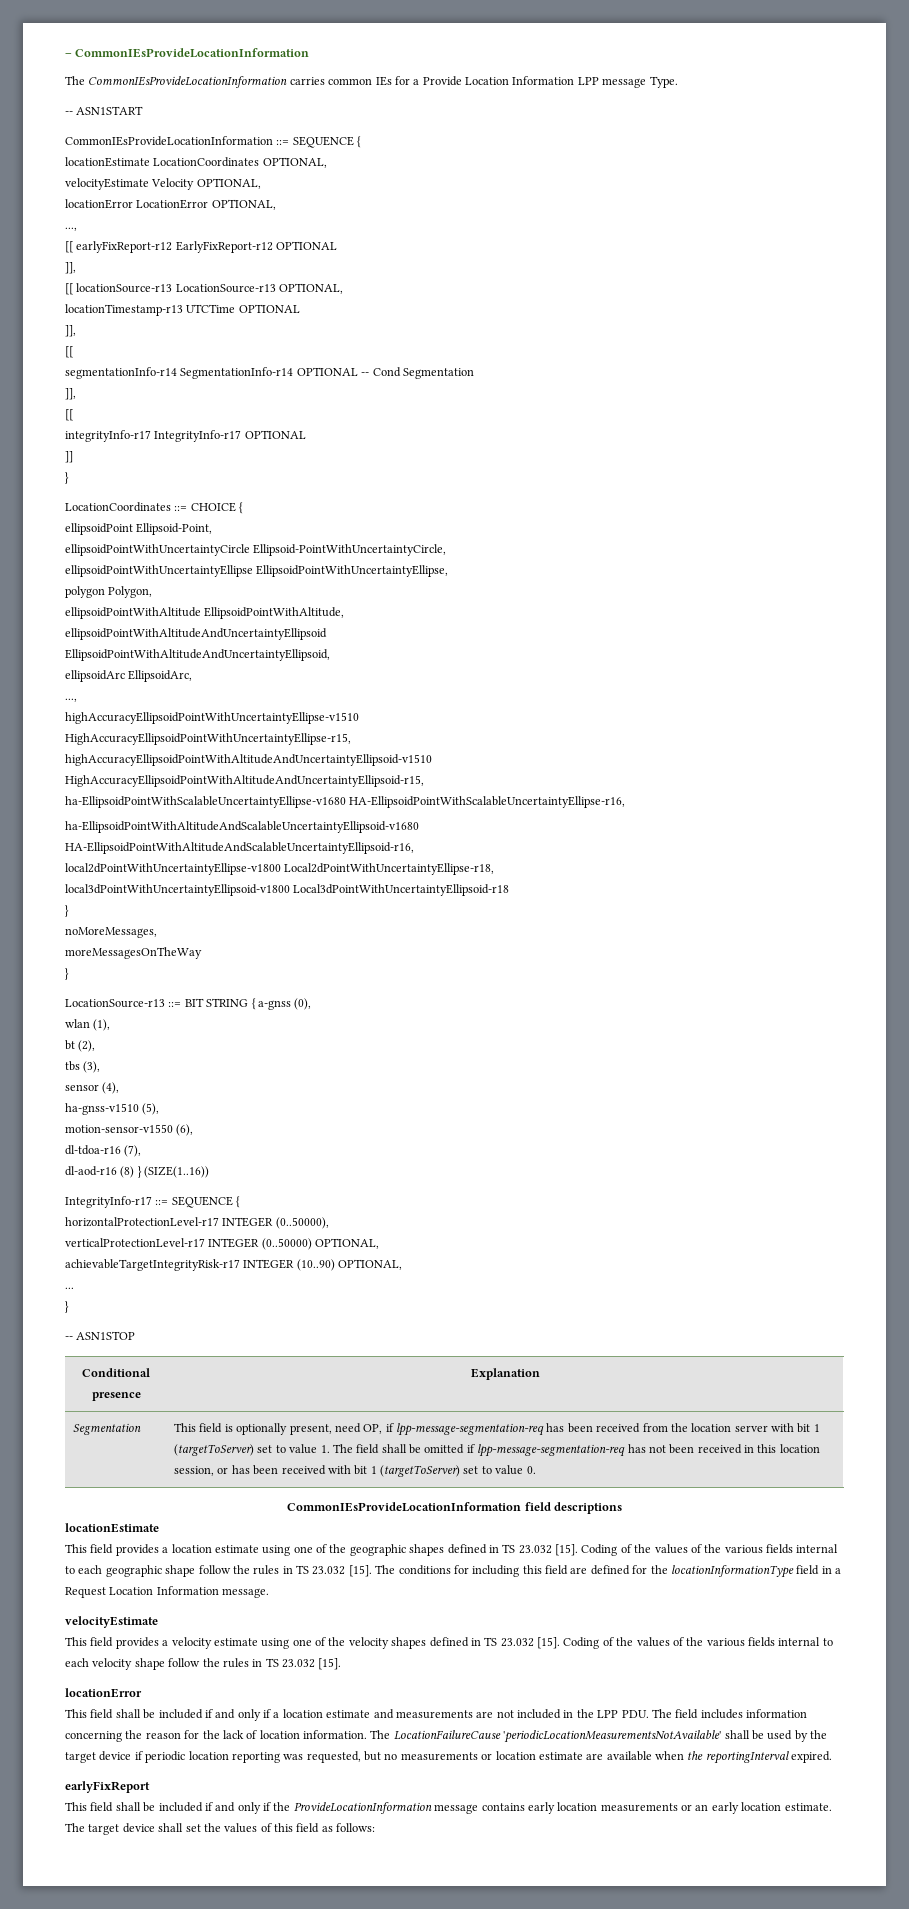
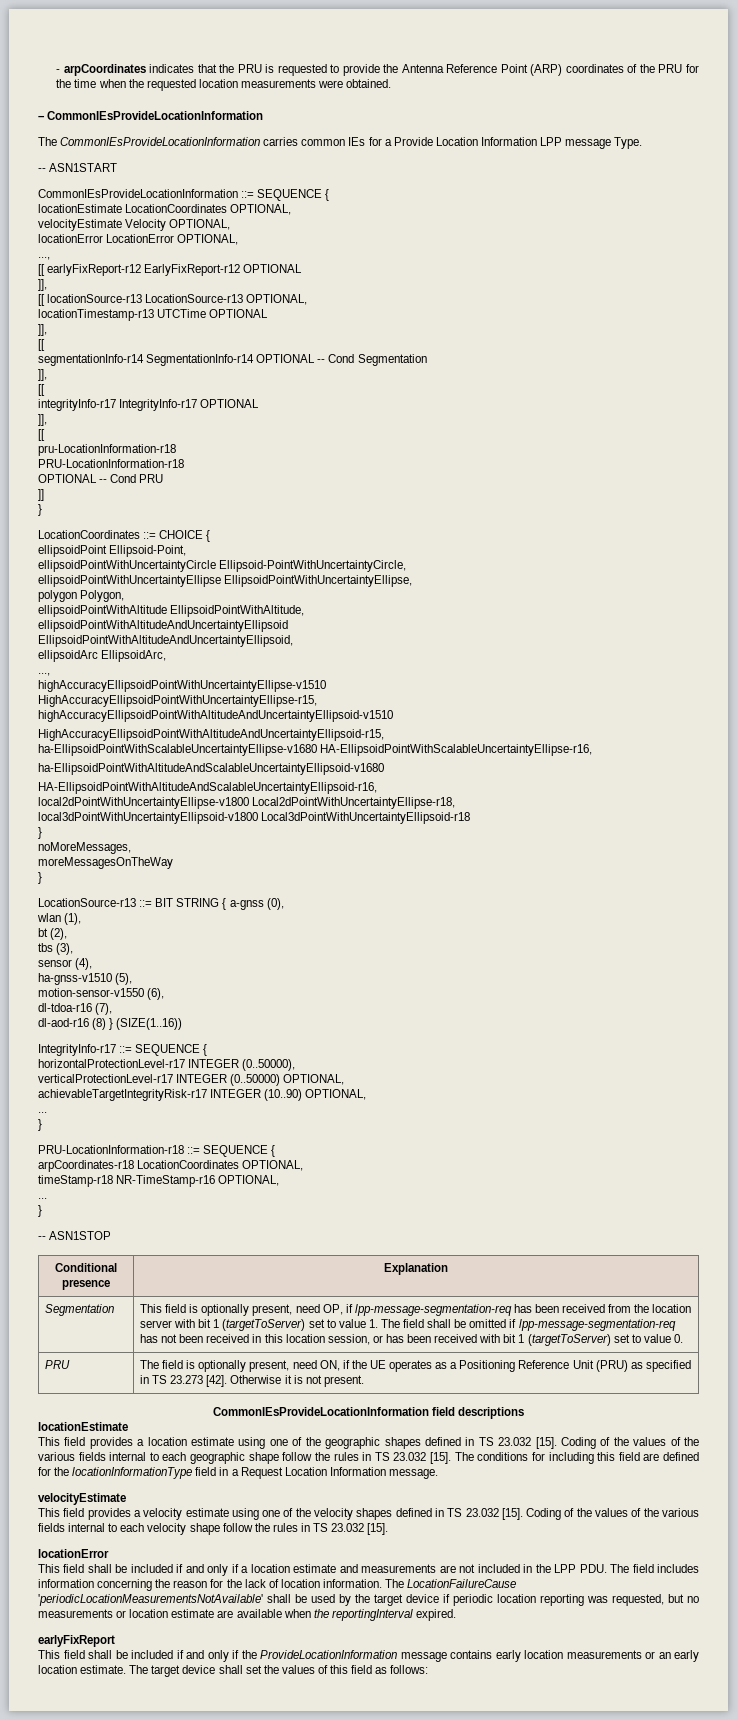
[65,53,72,57] – -> [56,64,700,76] [56,79,392,91] [38,115,45,120] - arpCoordinates indicates that the PRU is requested to provide the Antenna Reference Point (ARP) coordinates of the PRU for the time when the requested location measurements were obtained. // –
(306, 434) none -> [38,414,47,426] [38,429,45,441] [38,444,176,456] [38,459,184,468] [38,474,164,483] // ]], // [[ // pru-LocationInformation-r18 // PRU-LocationInformation-r18 // OPTIONAL -- Cond PRU
(69, 1307) none -> [38,1145,276,1157] [38,1160,304,1172] [38,1175,280,1187] [38,1198,47,1199] [38,1205,42,1217] // PRU-LocationInformation-r18 ::= SEQUENCE { // arpCoordinates-r18 LocationCoordinates OPTIONAL, // timeStamp-r18 NR-TimeStamp-r16 OPTIONAL, // ... // }
(536, 1470) none -> [44,1360,70,1369] [139,1360,691,1372] [139,1375,364,1387] // PRU | The field is optionally present, need ON, if the UE operates as a Positioning Reference Unit (PRU) as specified in TS 23.273 [42]. Otherwise it is not present.

